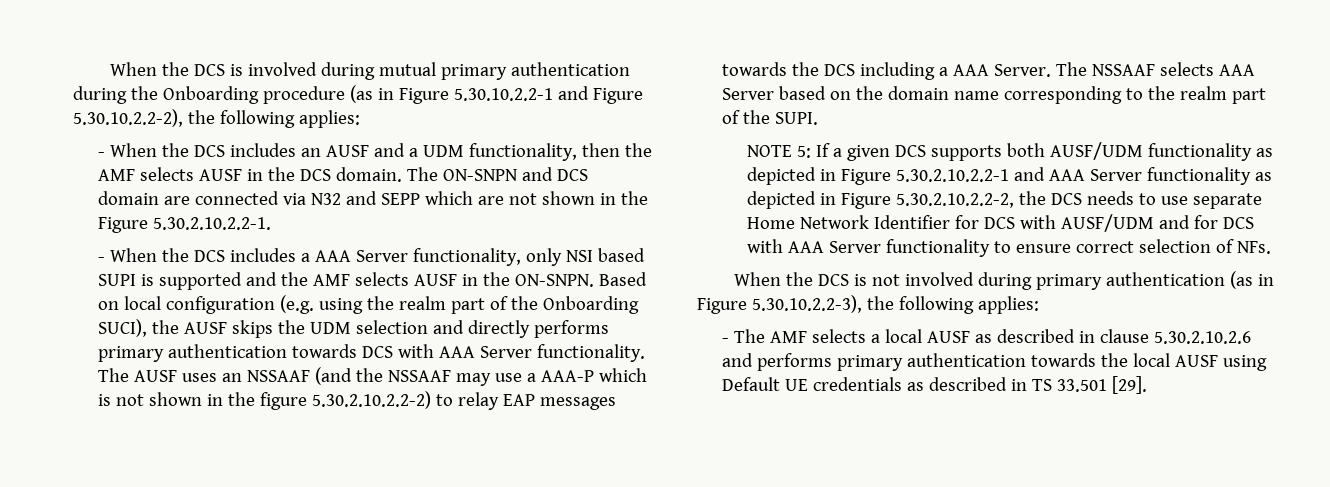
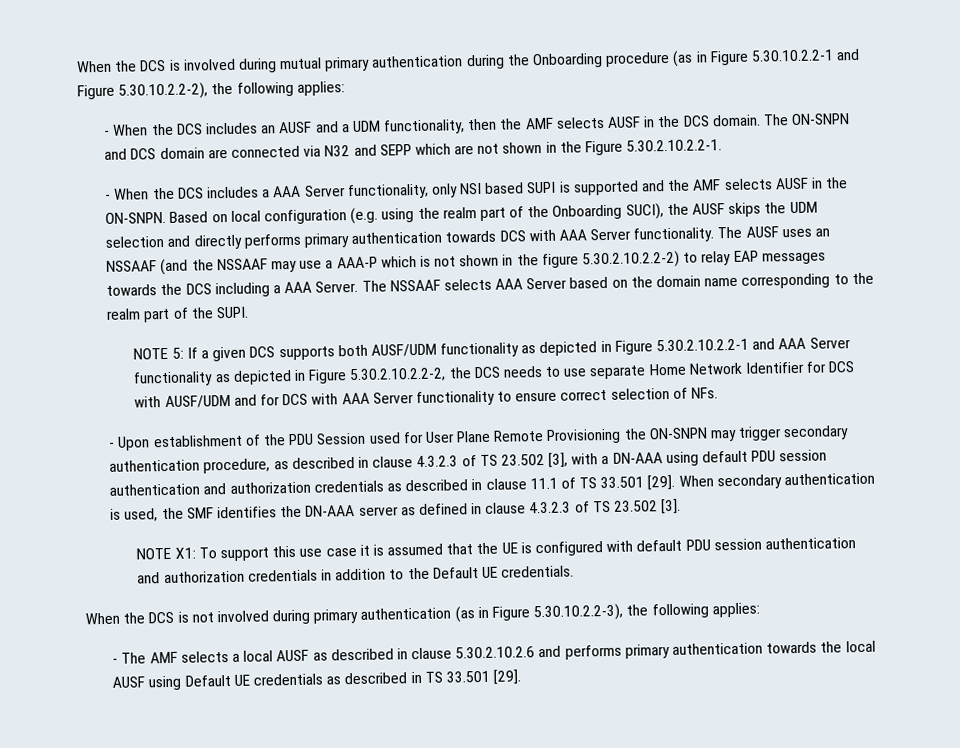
(1272, 247) none -> [109,425,850,451] [109,449,828,474] [109,472,875,496] [110,498,682,522] [136,537,856,562] [137,565,575,584] // - Upon establishment of the PDU Session used for User Plane Remote Provisioning the ON-SNPN may trigger secondary authentication procedure, as described in clause 4.3.2.3 of TS 23.502 [3], with a DN-AAA using default PDU session authentication and authorization credentials as described in clause 11.1 of TS 33.501 [29]. When secondary authentication is used, the SMF identifies the DN-AAA server as defined in clause 4.3.2.3 of TS 23.502 [3]. // NOTE X1: To support this use case it is assumed that the UE is configured with default PDU session authentication and authorization credentials in addition to the Default UE credentials.

